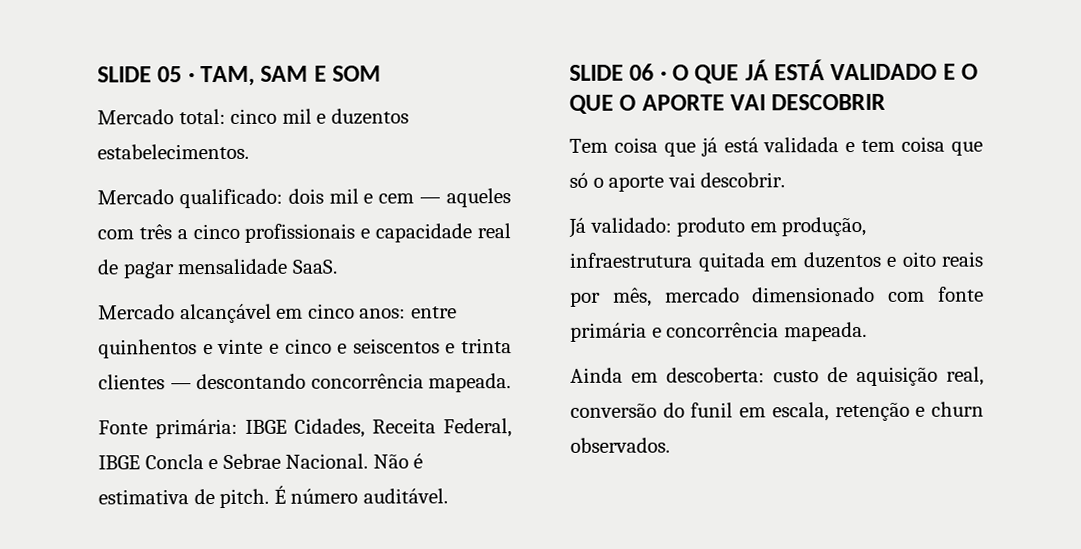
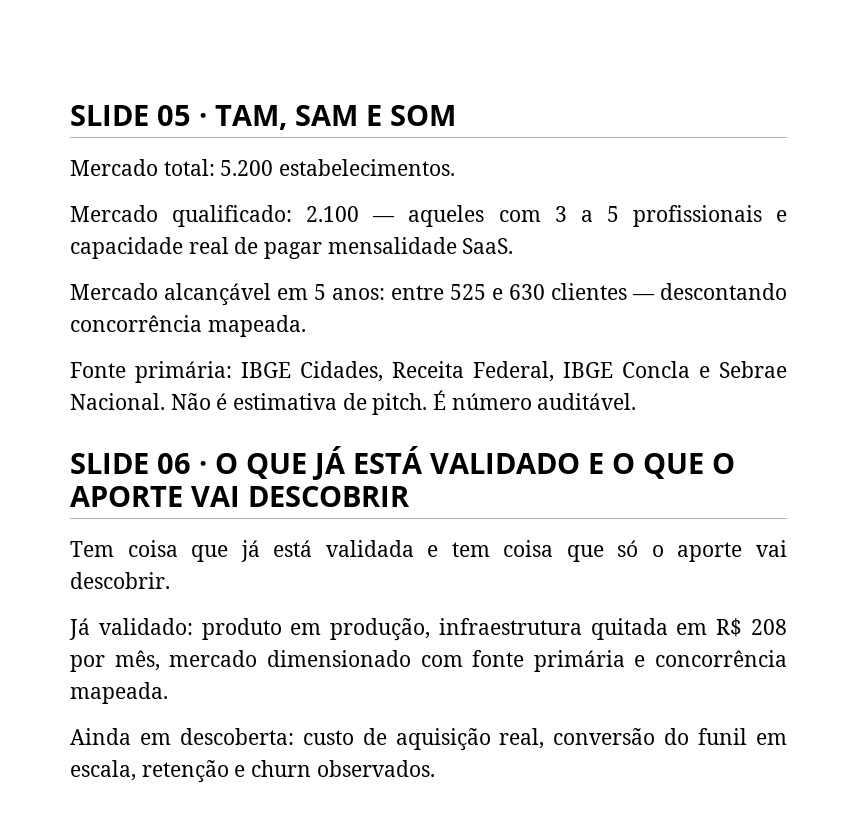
[230,108,409,125] cinco mil e duzentos -> [220,160,274,176] 5.200
[287,188,511,208] [97,223,240,240] dois mil e cem — aqueles com três a cinco -> [306,205,619,227] 2.100 — aqueles com 3 a 5
[307,303,355,319] cinco -> [314,284,326,300] 5
[98,338,512,359] quinhentos e vinte e cinco e seiscentos e trinta -> [450,284,545,300] 525 e 630
[802,251,983,269] duzentos e oito reais -> [716,618,788,637] R$ 208

